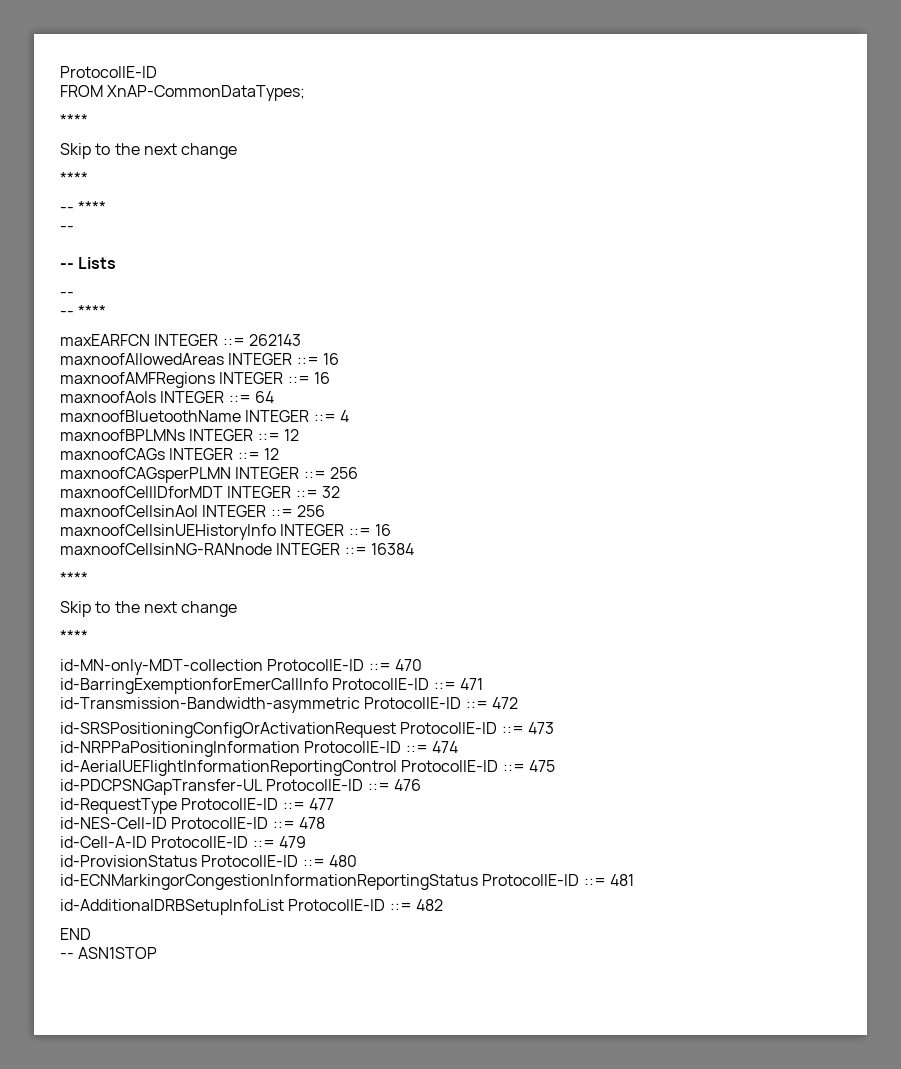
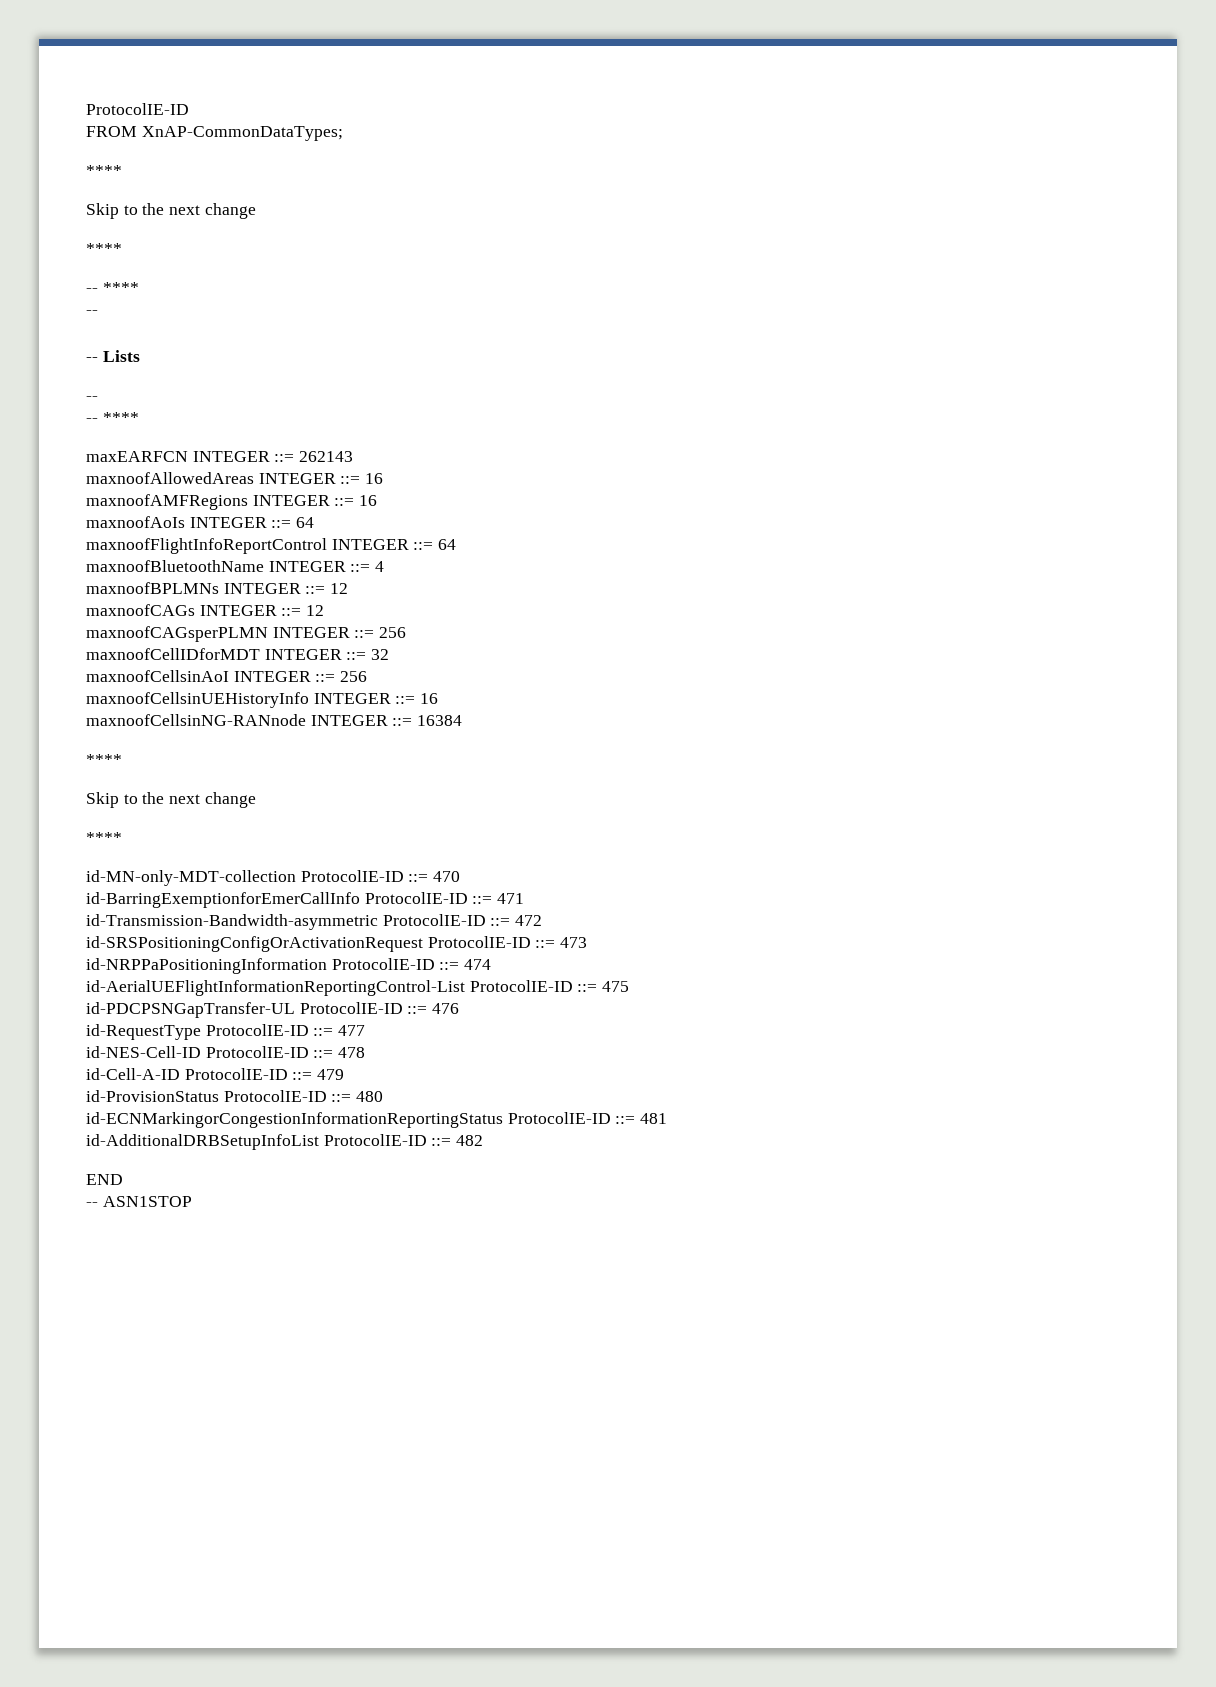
(274, 397) none -> [86,538,457,554] // maxnoofFlightInfoReportControl INTEGER ::= 64
[60,760,397,776] id-AerialUEFlightInformationReportingControl -> [86,980,465,996] id-AerialUEFlightInformationReportingControl-List

